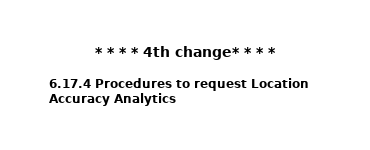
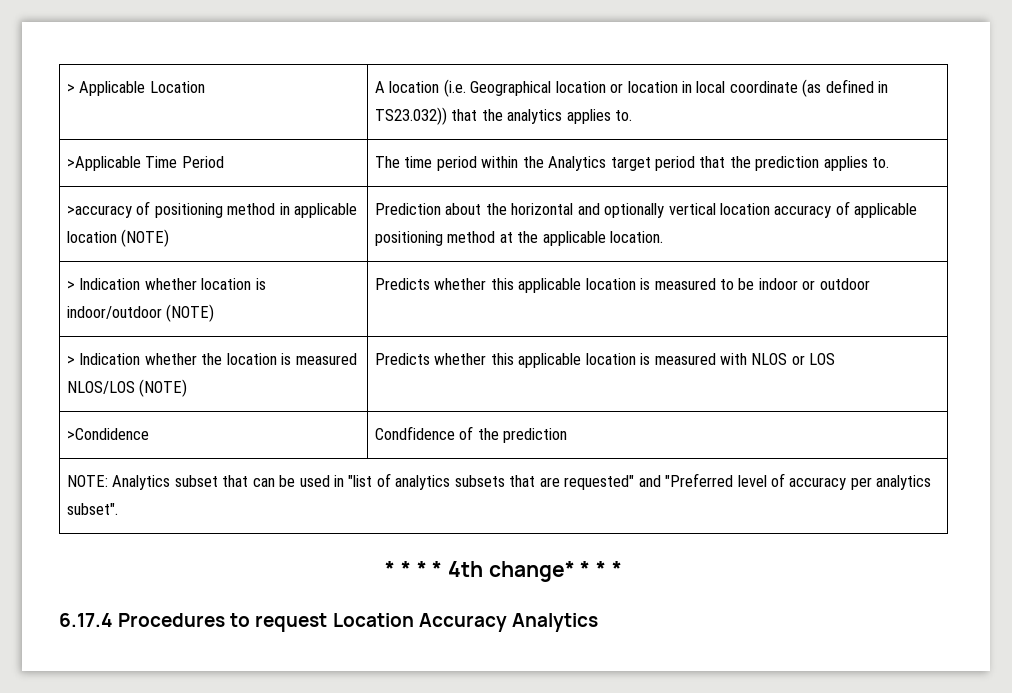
(95, 52) none -> [66,81,205,96] [374,79,889,97] [374,107,633,125] [66,156,224,171] [374,156,890,171] [66,201,358,218] [66,229,170,247] [374,201,918,218] [374,231,664,246] [66,278,266,290] [66,304,215,322] [374,278,870,293] [66,353,357,365] [66,379,188,397] [374,353,836,368] [66,428,149,440] [374,426,568,443] [66,473,932,490] [66,503,118,515] > Applicable Location | A location (i.e. Geographical location or location in local coordinate (as defined in TS23.032)) that the analytics applies to. // >Applicable Time Period | The time period within the Analytics target period that the prediction applies to. // >accuracy of positioning method in applicable location (NOTE) | Prediction about the horizontal and optionally vertical location accuracy of applicable positioning method at the applicable location. // > Indication whether location is indoor/outdoor (NOTE) | Predicts whether this applicable location is measured to be indoor or outdoor // > Indication whether the location is measured NLOS/LOS (NOTE) | Predicts whether this applicable location is measured with NLOS or LOS // >Condidence | Condfidence of the prediction // NOTE: Analytics subset that can be used in "list of analytics subsets that are requested" and "Preferred level of accuracy per analytics subset". //

